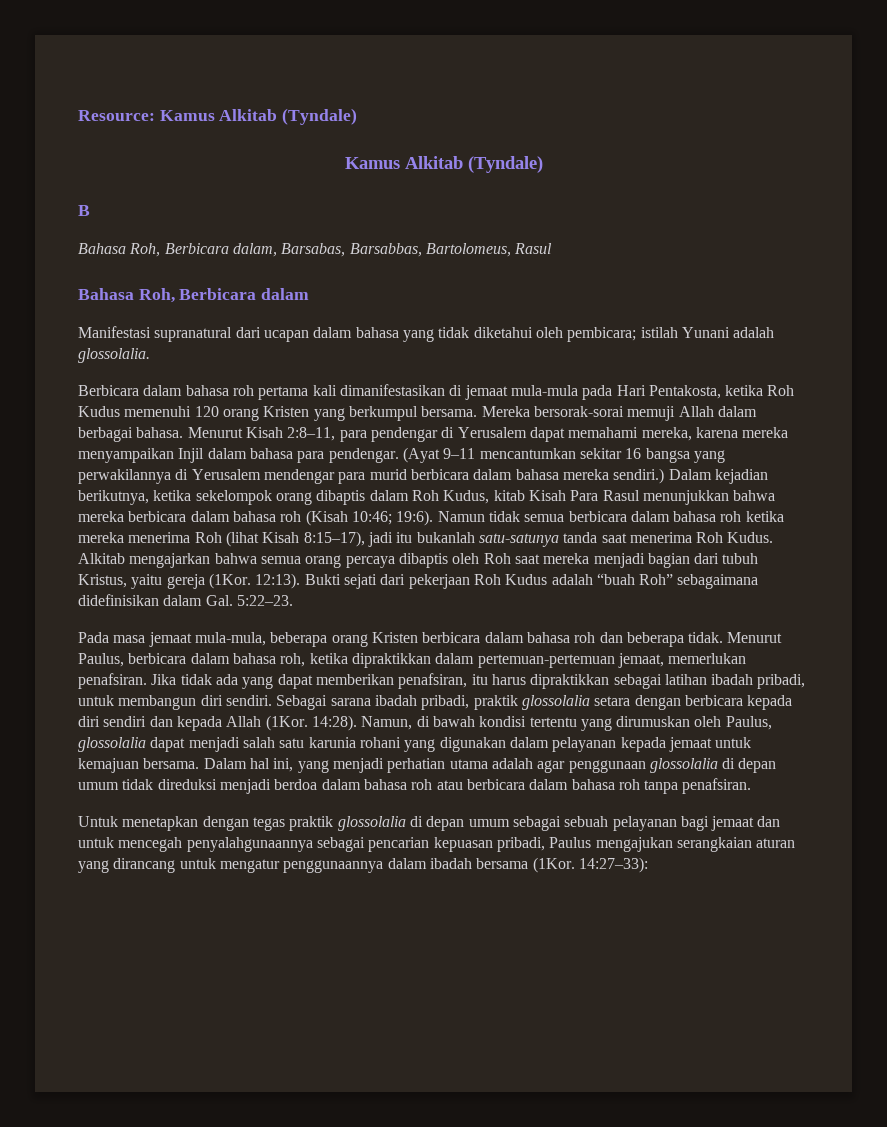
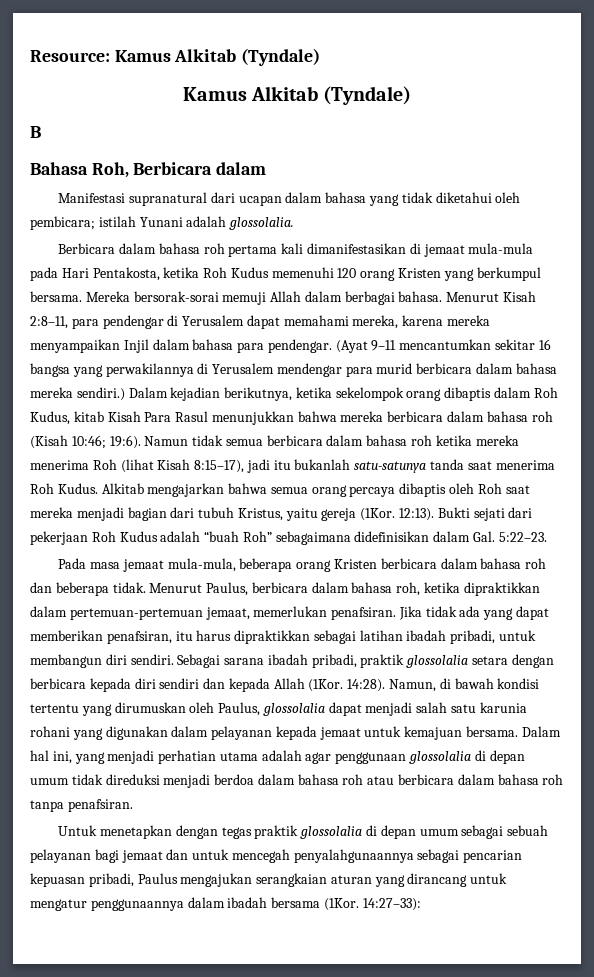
[78,243,553,257] // Bahasa Roh, Berbicara dalam, Barsabas, Barsabbas, Bartolomeus, Rasul -> (41, 132) none

